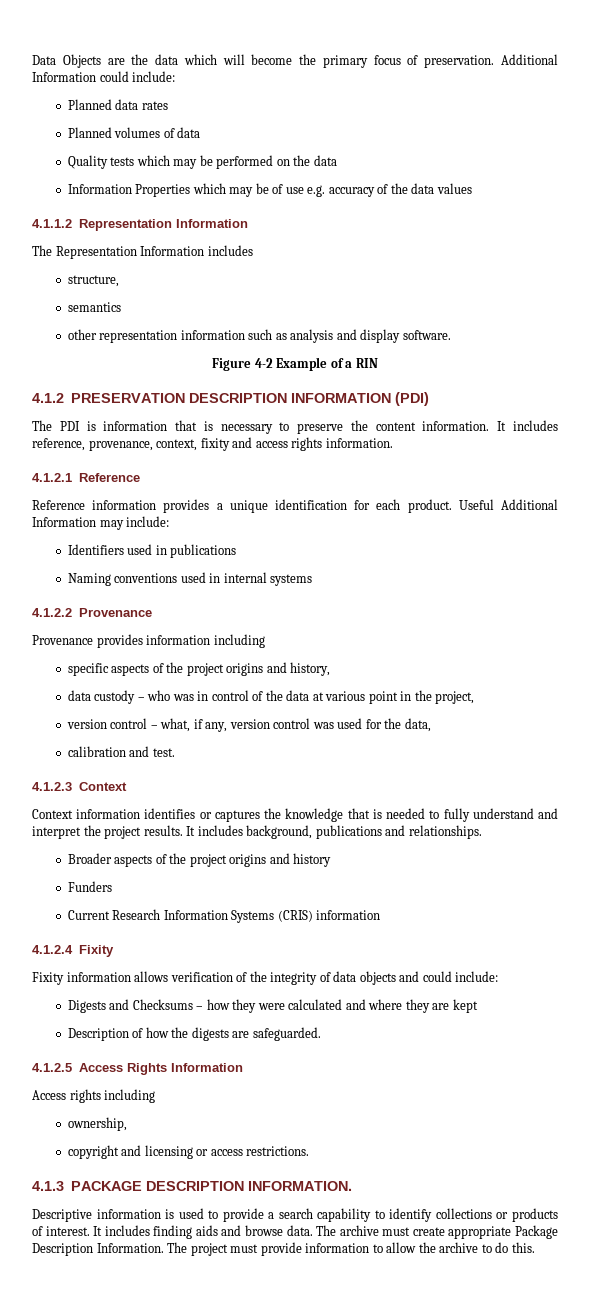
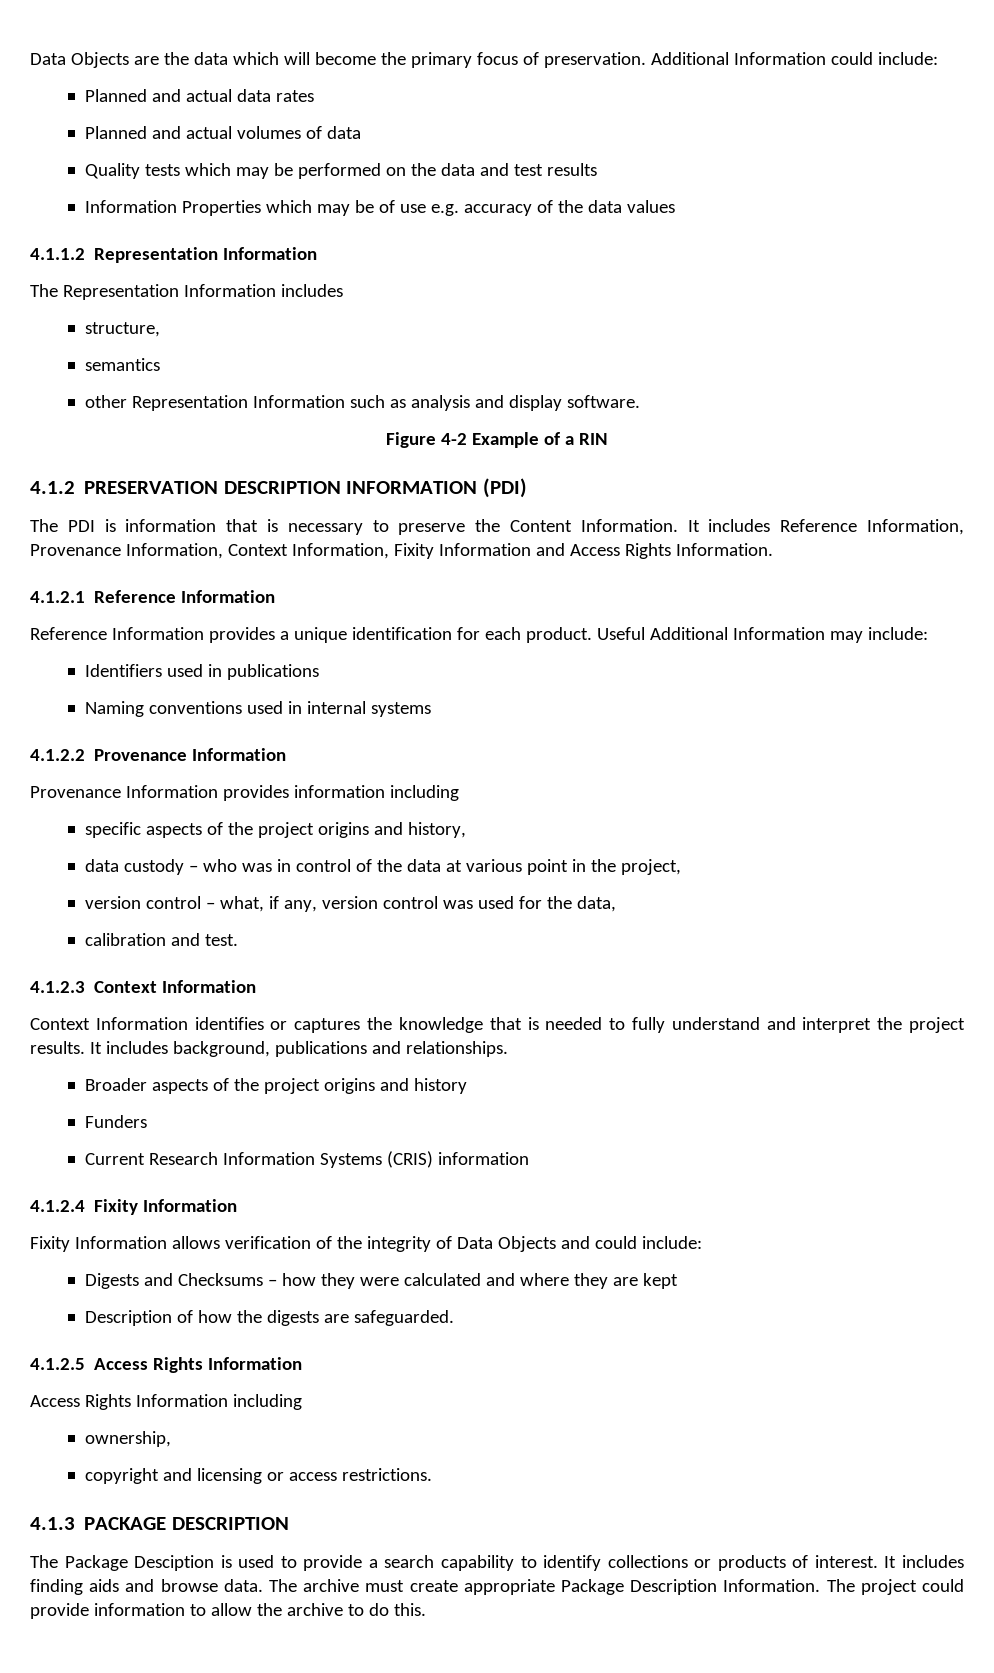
(112, 104) none -> [151,89,232,102] and actual
(112, 132) none -> [151,126,232,139] and actual
(337, 160) none -> [479,163,597,176] and test results
[99,330,245,343] representation information -> [131,395,345,411] Representation Information
[375,420,558,431] [32,437,393,451] content information. It includes reference, provenance, context, fixity and access rights information. -> [510,519,964,535] [30,543,773,559] Content Information. It includes Reference Information, Provenance Information, Context Information, Fixity Information and Access Rights Information.
[32,500,157,510] // Reference information -> [181,590,276,603] [30,627,204,640] Information // Reference Information
[32,635,93,645] // Provenance -> [192,748,287,761] [30,785,218,798] Information // Provenance Information
[32,809,141,819] // Context information -> [162,980,257,993] [30,1017,188,1030] Information // Context Information
[32,972,131,985] // Fixity information -> [143,1199,238,1212] [30,1236,167,1252] Information // Fixity Information
[333,971,396,985] data objects -> [456,1236,556,1252] Data Objects
[69,1089,101,1103] rights -> [84,1394,228,1410] Rights Information
[247,1181,352,1191] [32,1209,161,1222] INFORMATION. // Descriptive information -> [30,1555,215,1571] // The Package Desciption
[230,1244,259,1253] must -> [922,1579,965,1592] could

